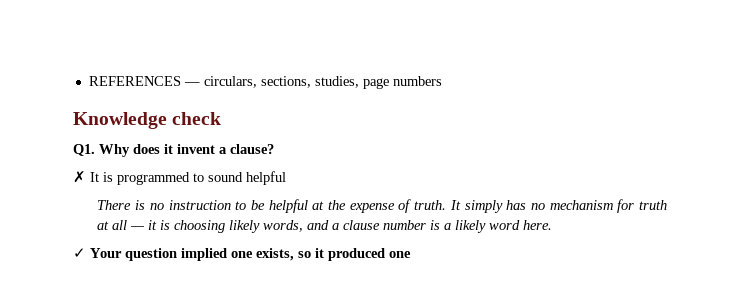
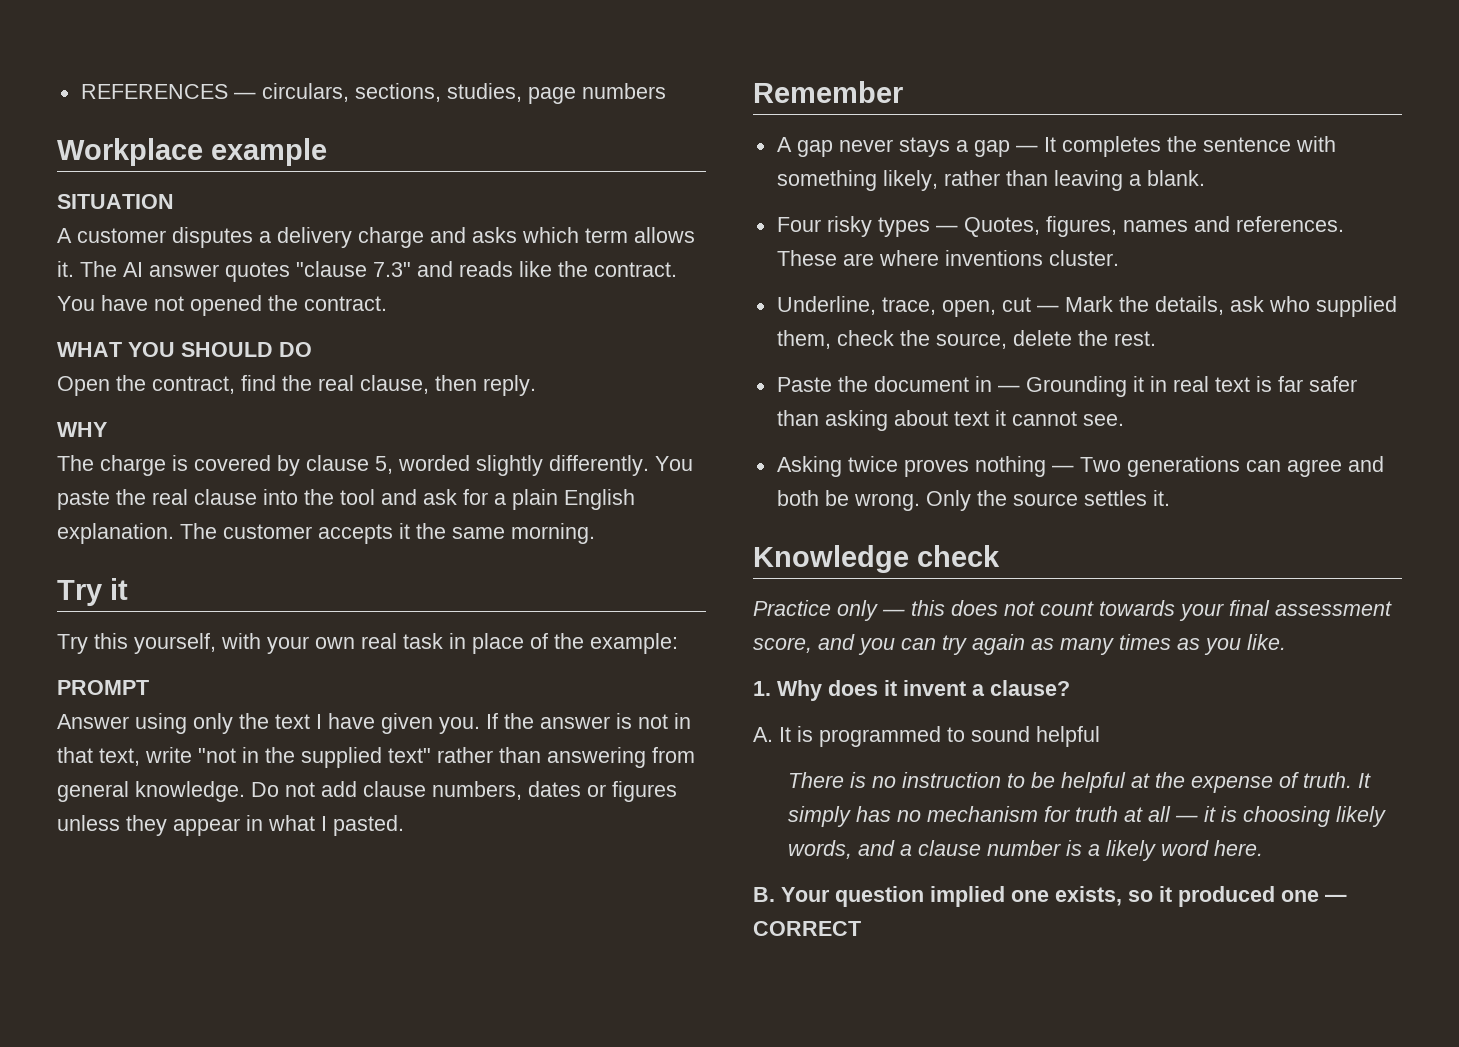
[73,112,222,129] [73,144,95,156] Knowledge check // Q1. -> [57,138,327,166] [57,194,174,209] [57,227,695,248] [57,261,677,282] [57,295,387,316] [57,342,312,357] [57,375,536,396] [57,422,107,437] [57,455,693,476] [57,489,635,510] [57,523,595,544] [57,578,128,606] [57,633,678,654] [57,680,149,695] [57,713,691,734] [57,747,695,768] [57,781,677,802] [57,815,404,836] [753,81,903,103] [776,136,1336,157] [776,170,1205,191] [776,216,1344,237] [776,250,1119,266] [776,296,1397,317] [776,330,1156,349] [776,376,1357,397] [776,410,1124,431] [776,456,1384,477] [776,490,1170,511] [753,545,1000,573] [753,600,1392,621] [753,634,1286,655] [753,681,771,696] Workplace example // SITUATION // A customer disputes a delivery charge and asks which term allows it. The AI answer quotes "clause 7.3" and reads like the contract. You have not opened the contract. // WHAT YOU SHOULD DO // Open the contract, find the real clause, then reply. // WHY // The charge is covered by clause 5, worded slightly differently. You paste the real clause into the tool and ask for a plain English explanation. The customer accepts it the same morning. // Try it // Try this yourself, with your own real task in place of the example: // PROMPT // Answer using only the text I have given you. If the answer is not in that text, write "not in the supplied text" rather than answering from general knowledge. Do not add clause numbers, dates or figures unless they appear in what I pasted. // Remember // A gap never stays a gap — It completes the sentence with something likely, rather than leaving a blank. // Four risky types — Quotes, figures, names and references. These are where inventions cluster. // Underline, trace, open, cut — Mark the details, ask who supplied them, check the source, delete the rest. // Paste the document in — Grounding it in real text is far safer than asking about text it cannot see. // Asking twice proves nothing — Two generations can agree and both be wrong. Only the source settles it. // Knowledge check // Practice only — this does not count towards your final assessment score, and you can try again as many times as you like. // 1.
[73,171,86,183] ✗ -> [753,727,773,742] A.
[73,248,86,258] ✓ -> [753,887,775,902] B.
(411, 254) none -> [1325,894,1347,902] [753,921,861,936] — CORRECT

